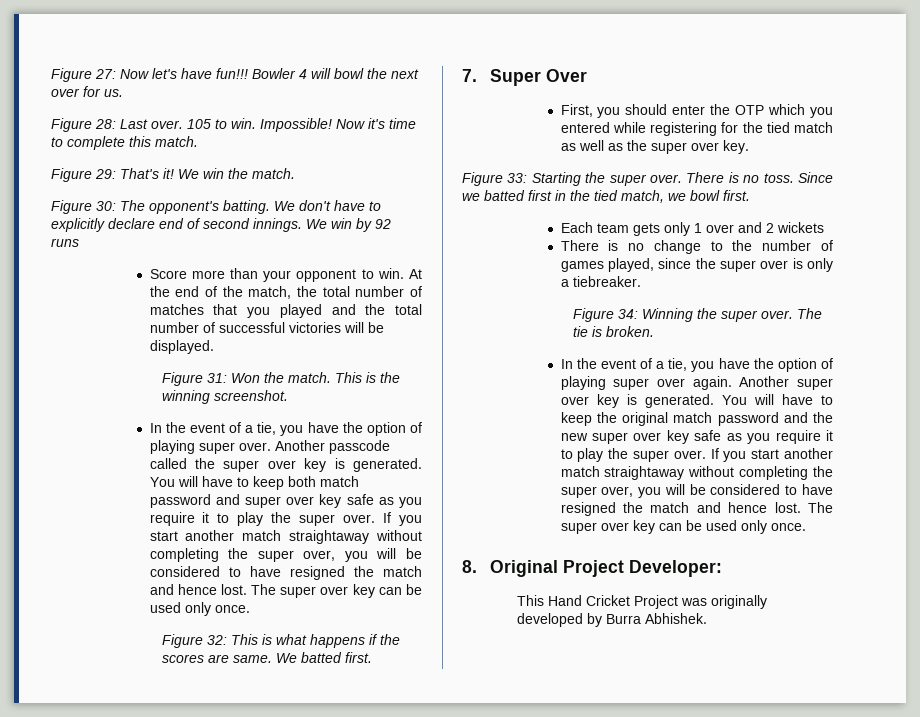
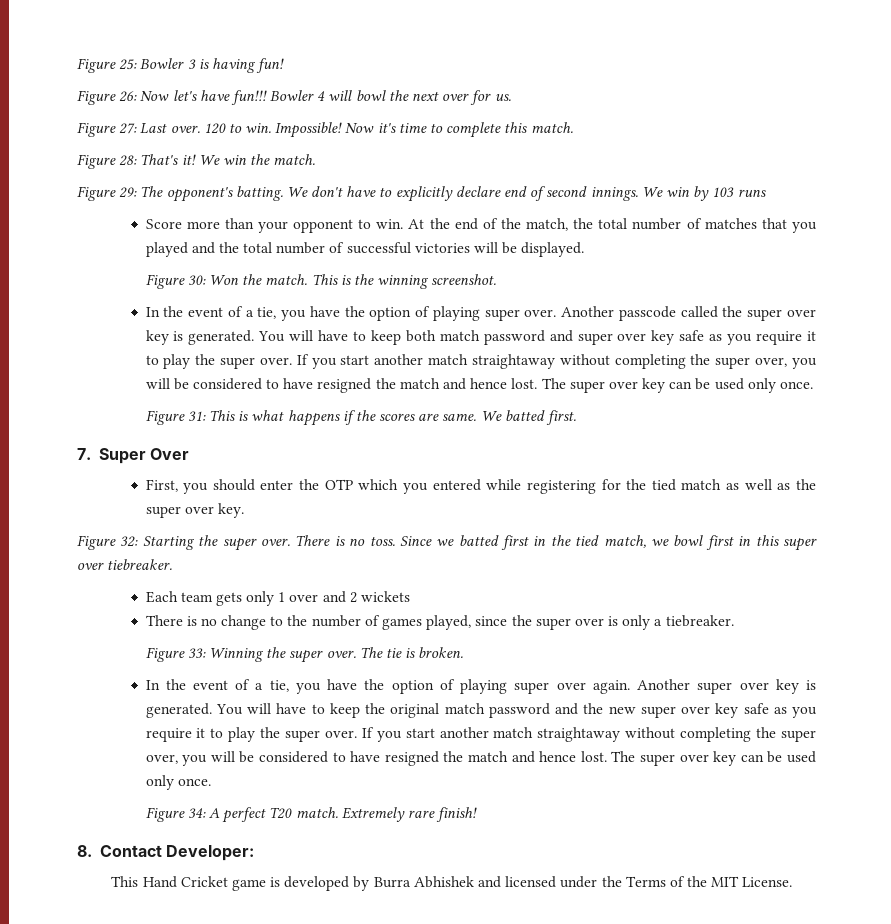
[51,68,116,82] Figure 27: -> [77,58,285,73] [77,90,138,105] Figure 25: Bowler 3 is having fun! // Figure 26:
[95,119,116,129] 28: -> [119,123,138,134] 27:
[187,119,211,129] 105 -> [203,123,226,134] 120
[95,169,116,179] 29: -> [119,155,138,166] 28:
[96,201,116,211] 30: -> [119,187,138,198] 29:
[375,219,391,229] 92 -> [712,187,735,197] 103
[206,373,227,383] 31: -> [187,275,206,285] 30:
[206,635,227,645] 32: -> [187,411,206,421] 31:
[507,173,528,183] 33: -> [120,536,139,547] 32:
[723,190,750,201] first. -> [705,535,818,551] [77,559,173,570] first in this super over tiebreaker.
[617,309,638,319] 34: -> [187,648,206,658] 33:
(806, 527) none -> [145,807,478,823] // Figure 34: A perfect T20 match. Extremely rare finish!
[489,560,624,577] Original Project -> [99,845,162,857] Contact
[634,595,768,609] [517,613,708,627] Project was originally developed by Burra Abhishek. -> [231,876,793,891] game is developed by Burra Abhishek and licensed under the Terms of the MIT License.

